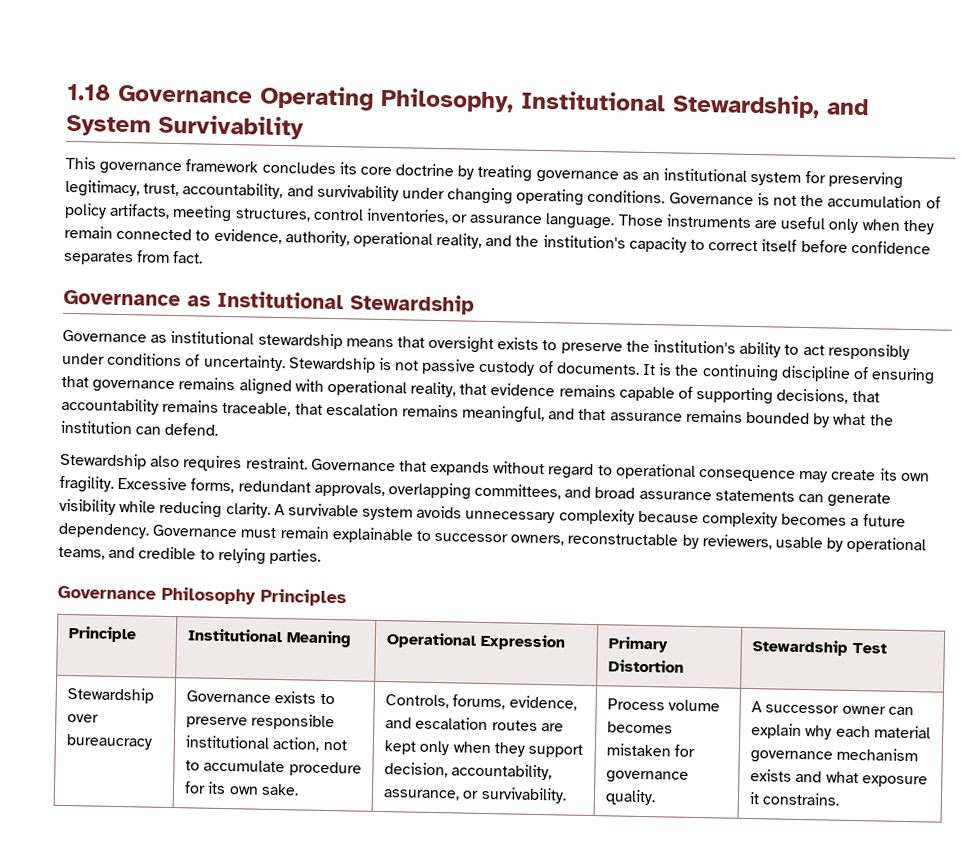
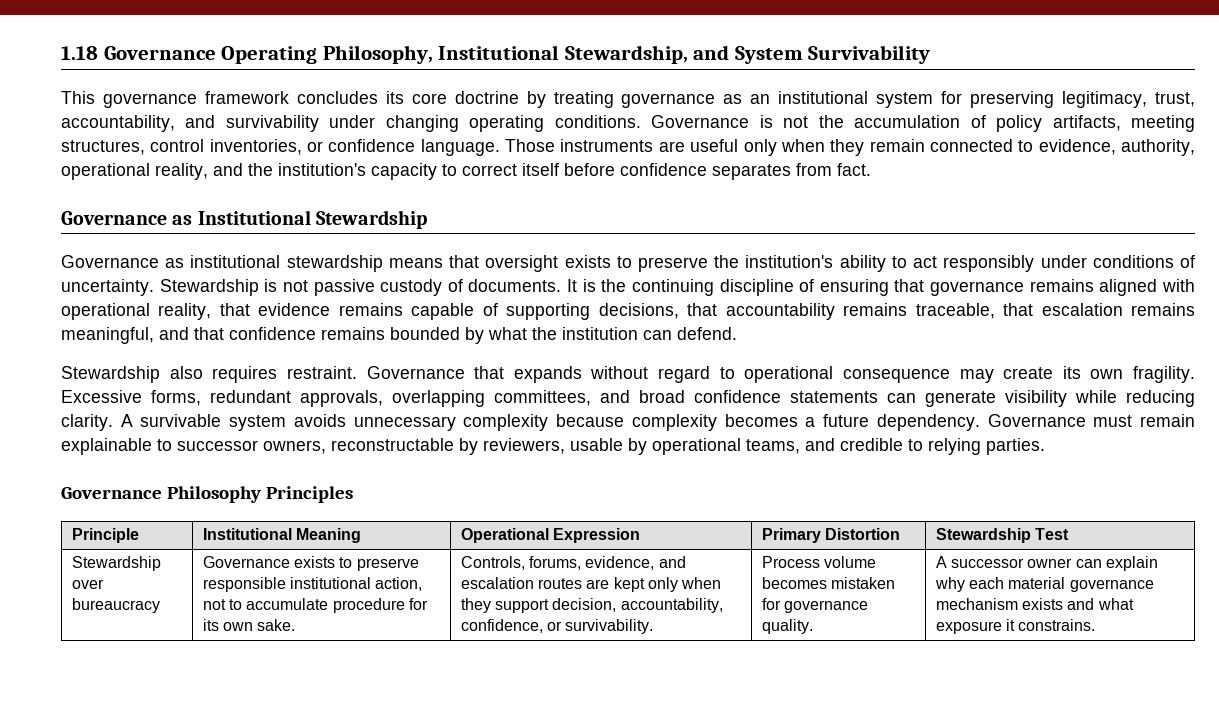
[469,214,543,224] assurance -> [328,139,416,152] confidence
[609,412,683,422] assurance -> [229,327,316,340] confidence
[638,490,712,501] assurance -> [694,390,781,403] confidence
[383,789,461,801] assurance, -> [460,619,543,633] confidence,

